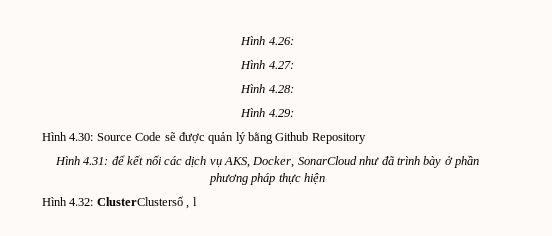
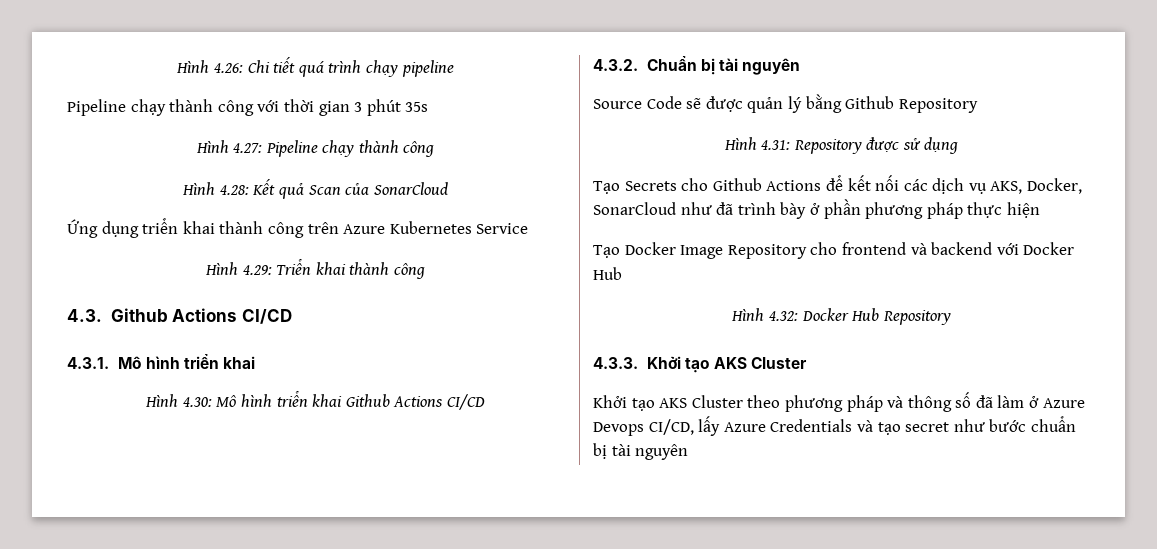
[240,60,294,69] [240,84,294,93] [240,108,294,117] [42,132,94,141] // Hình 4.27: // Hình 4.28: // Hình 4.29: // Hình 4.30: -> [247,56,454,77] [67,99,429,116] [195,140,435,157] [182,178,448,199] [67,218,529,238] [205,258,425,279] [67,308,292,324] [67,354,256,369] [145,390,485,410] [593,56,801,75] Chi tiết quá trình chạy pipeline // Pipeline chạy thành công với thời gian 3 phút 35s // Hình 4.27: Pipeline chạy thành công // Hình 4.28: Kết quả Scan của SonarCloud // Ứng dụng triển khai thành công trên Azure Kubernetes Service // Hình 4.29: Triển khai thành công // 4.3. Github Actions CI/CD // 4.3.1. Mô hình triển khai // Hình 4.30: Mô hình triển khai Github Actions CI/CD // 4.3.2. Chuẩn bị tài nguyên //
(109, 161) none -> [793,137,959,154] [593,178,822,194] Repository được sử dụng // Tạo Secrets cho Github Actions
[42,196,197,209] Hình 4.32: ClusterClustersố , l -> [593,242,1075,259] [593,267,622,280] [731,308,951,325] [593,356,808,373] [593,392,1085,412] [593,416,1076,436] [593,443,689,460] Tạo Docker Image Repository cho frontend và backend với Docker Hub // Hình 4.32: Docker Hub Repository // 4.3.3. Khởi tạo AKS Cluster // Khởi tạo AKS Cluster theo phương pháp và thông số đã làm ở Azure Devops CI/CD, lấy Azure Credentials và tạo secret như bước chuẩn bị tài nguyên

